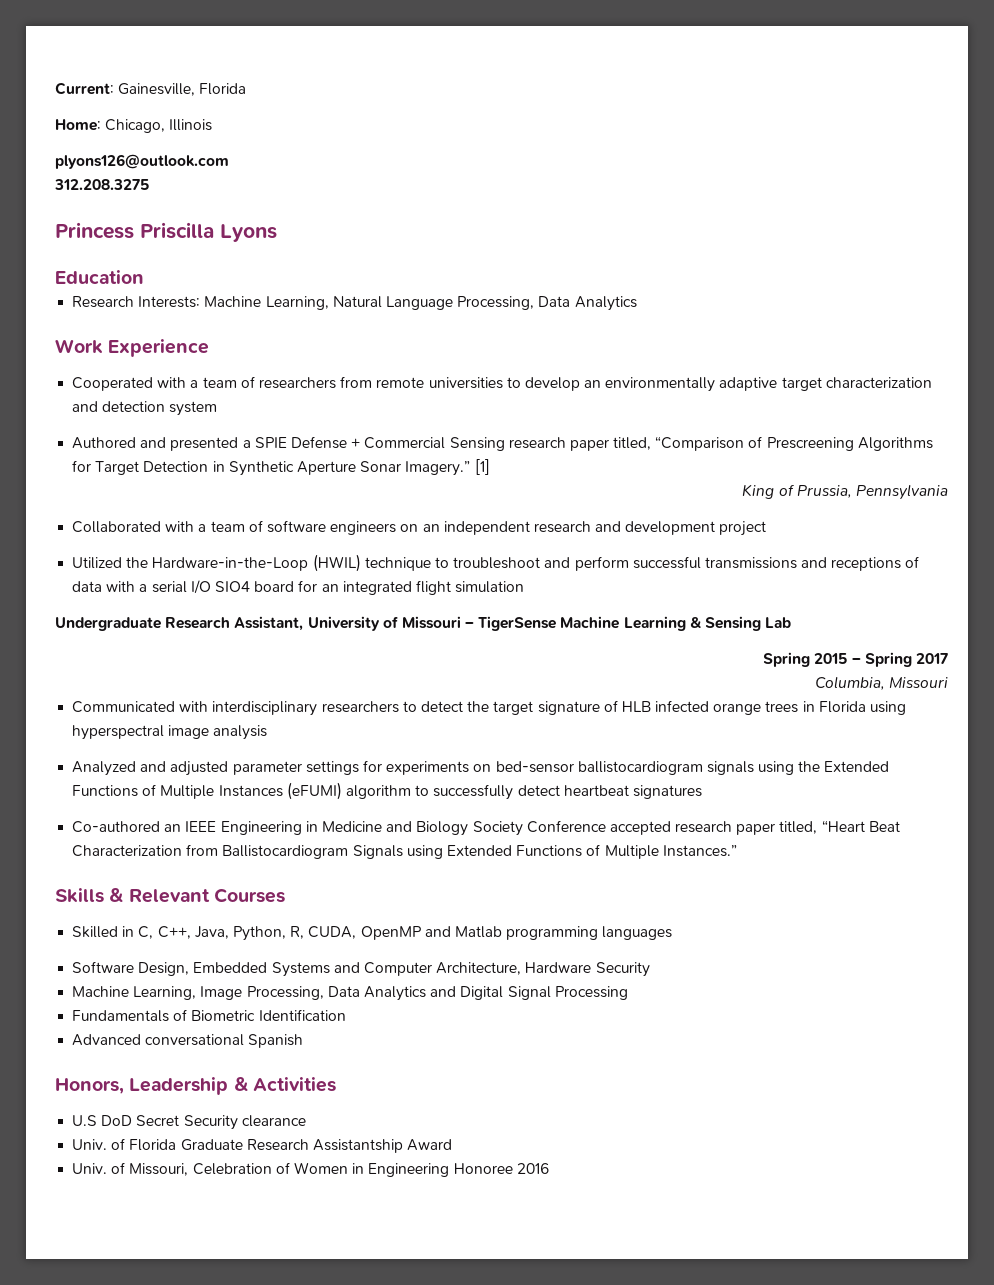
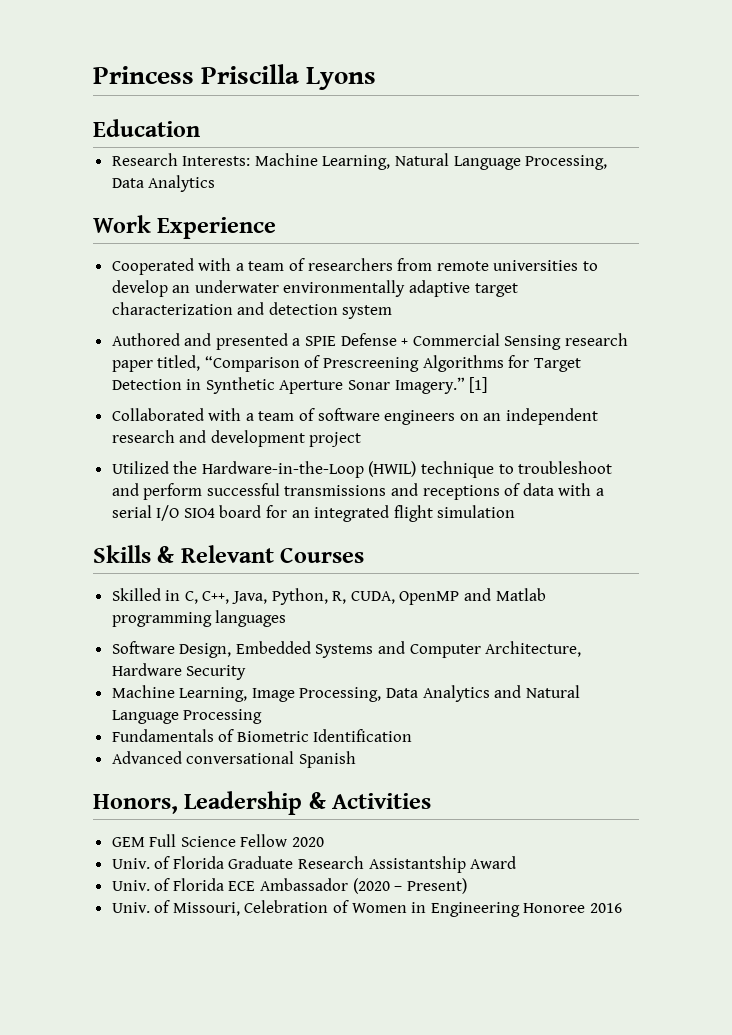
[55,82,247,96] [55,119,213,133] [55,154,229,169] [54,179,149,190] Current: Gainesville, Florida // Home: Chicago, Illinois // plyons126@outlook.com // 312.208.3275 // -> (93, 75) none
(602, 384) none -> [194,280,279,293] underwater
[742,484,948,500] // King of Prussia, Pennsylvania -> (488, 385) none
[55,616,792,631] [763,652,948,667] [814,676,948,690] [72,700,907,716] [72,725,268,740] [72,760,890,776] [72,782,702,800] [72,820,900,836] [72,844,737,859] // Undergraduate Research Assistant, University of Missouri – TigerSense Machine Learning & Sensing Lab // Spring 2015 – Spring 2017 // Columbia, Missouri // Communicated with interdisciplinary researchers to detect the target signature of HLB infected orange trees in Florida using hyperspectral image analysis // Analyzed and adjusted parameter settings for experiments on bed-sensor ballistocardiogram signals using the Extended Functions of Multiple Instances (eFUMI) algorithm to successfully detect heartbeat signatures // Co-authored an IEEE Engineering in Medicine and Biology Society Conference accepted research paper titled, “Heart Beat Characterization from Ballistocardiogram Signals using Extended Functions of Multiple Instances.” -> (516, 511) none
[460,986,551,1000] Digital Signal -> [525,685,580,698] [111,710,179,724] Natural Language
[72,1115,306,1130] U.S DoD Secret Security clearance -> [111,834,325,847] GEM Full Science Fellow 2020
(453, 1145) none -> [111,878,467,894] // Univ. of Florida ECE Ambassador (2020 – Present)

